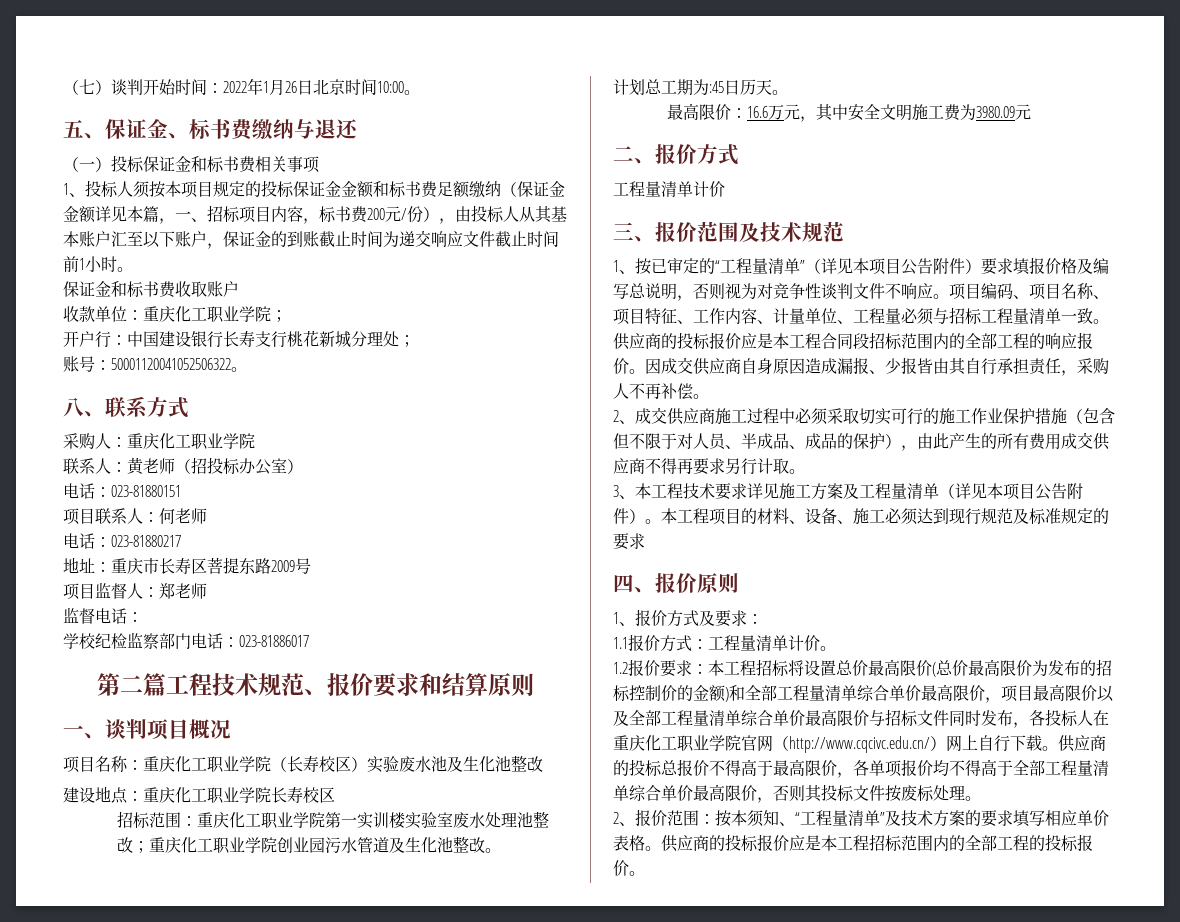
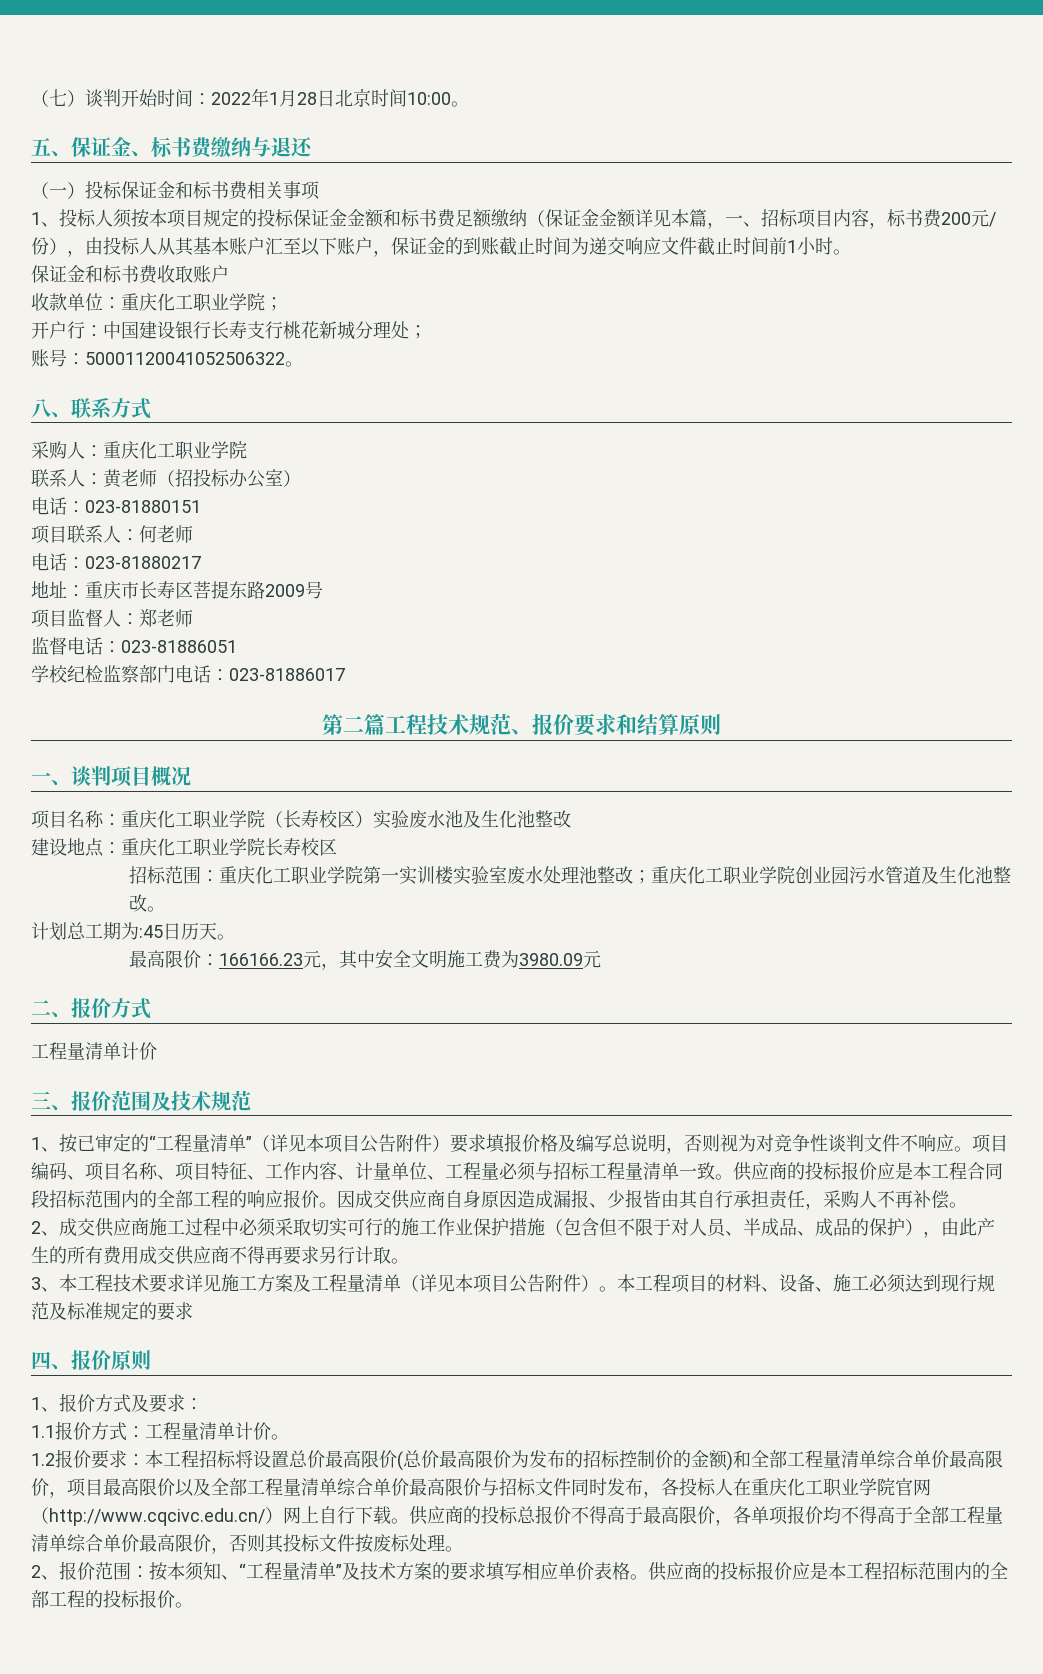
[285,81,297,93] 26 -> [297,92,317,105] 28
(143, 617) none -> [121,640,237,653] 023-81886051
[746,105,784,120] 16.6万 -> [218,953,303,966] 166166.23

